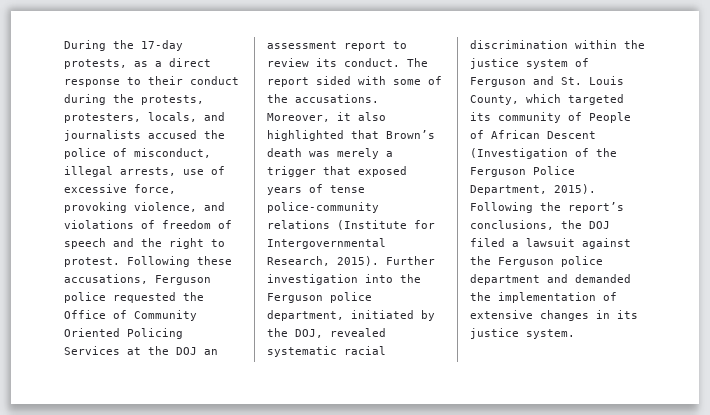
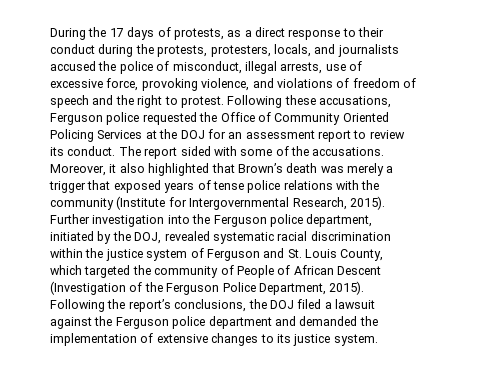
[141,40,183,51] 17-day -> [109,27,171,40] 17 days of
(197, 351) none -> [207,129,226,139] for
[267,202,379,213] [267,220,330,229] police-community relations -> [247,180,380,193] [50,198,114,210] police relations with the community
[470,112,491,121] its -> [132,265,151,275] the
[596,310,610,319] in -> [260,334,274,343] to

